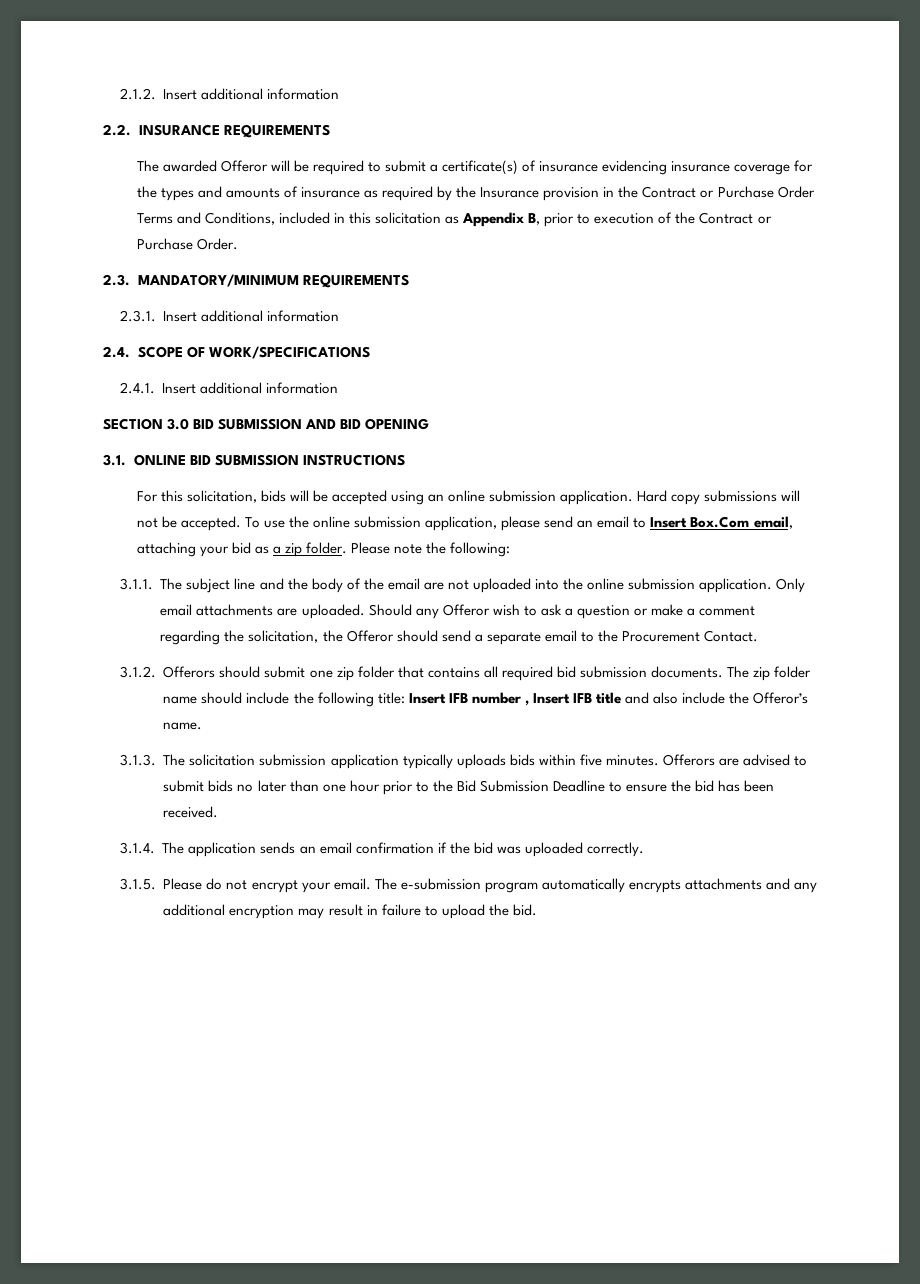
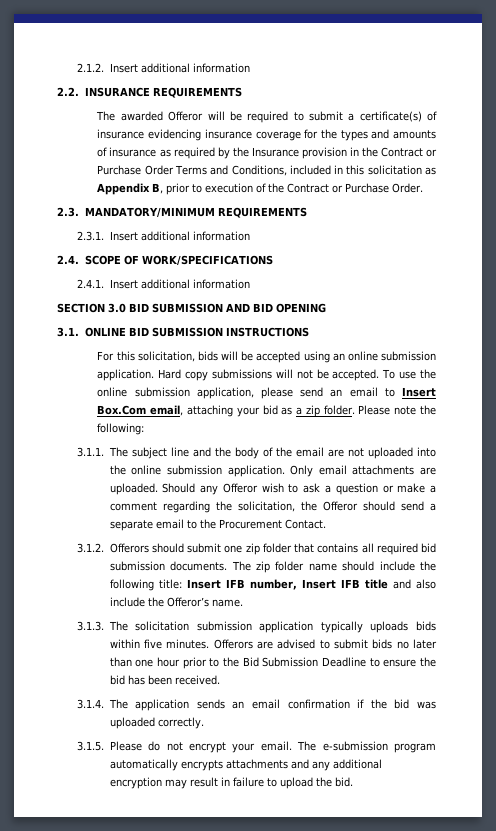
[471,692,529,706] number , -> [249,579,297,590] number,

